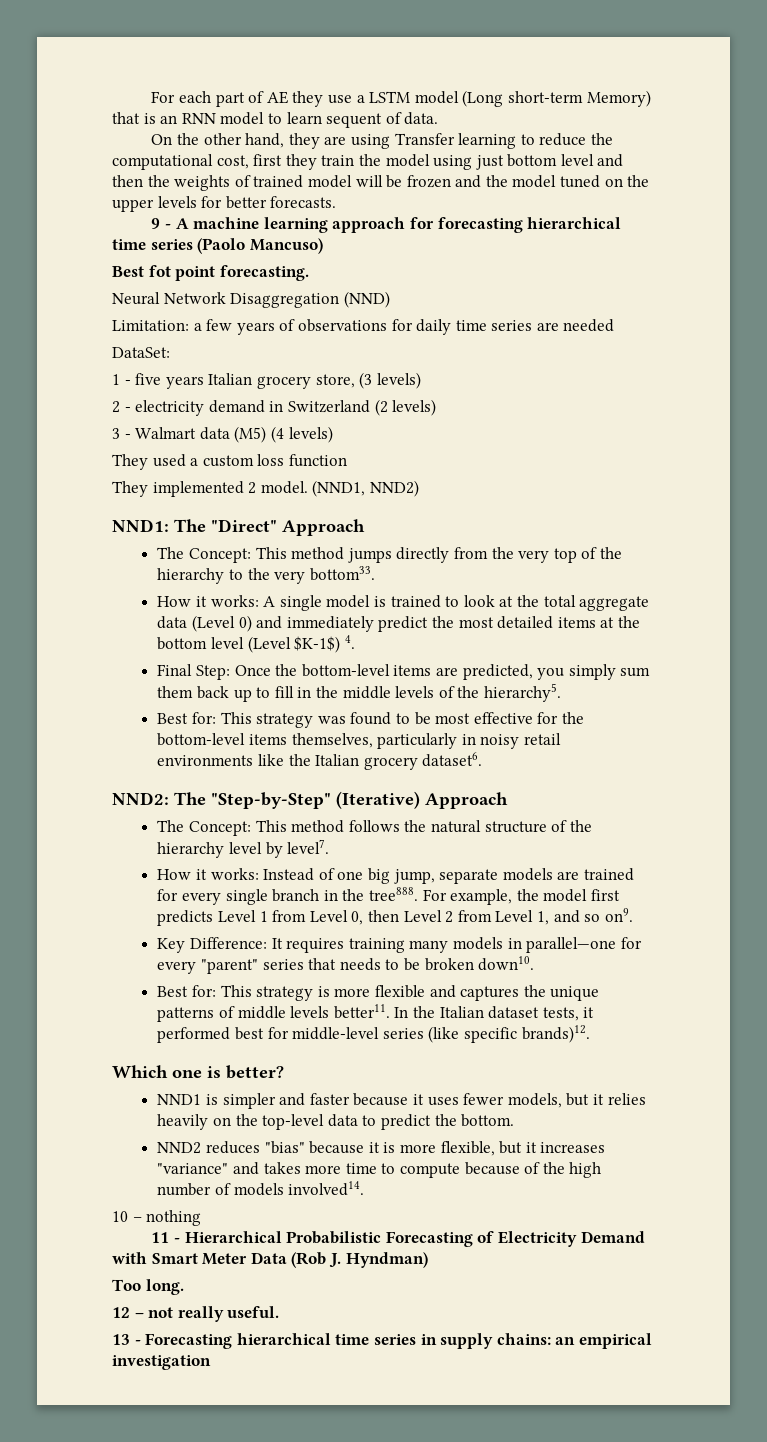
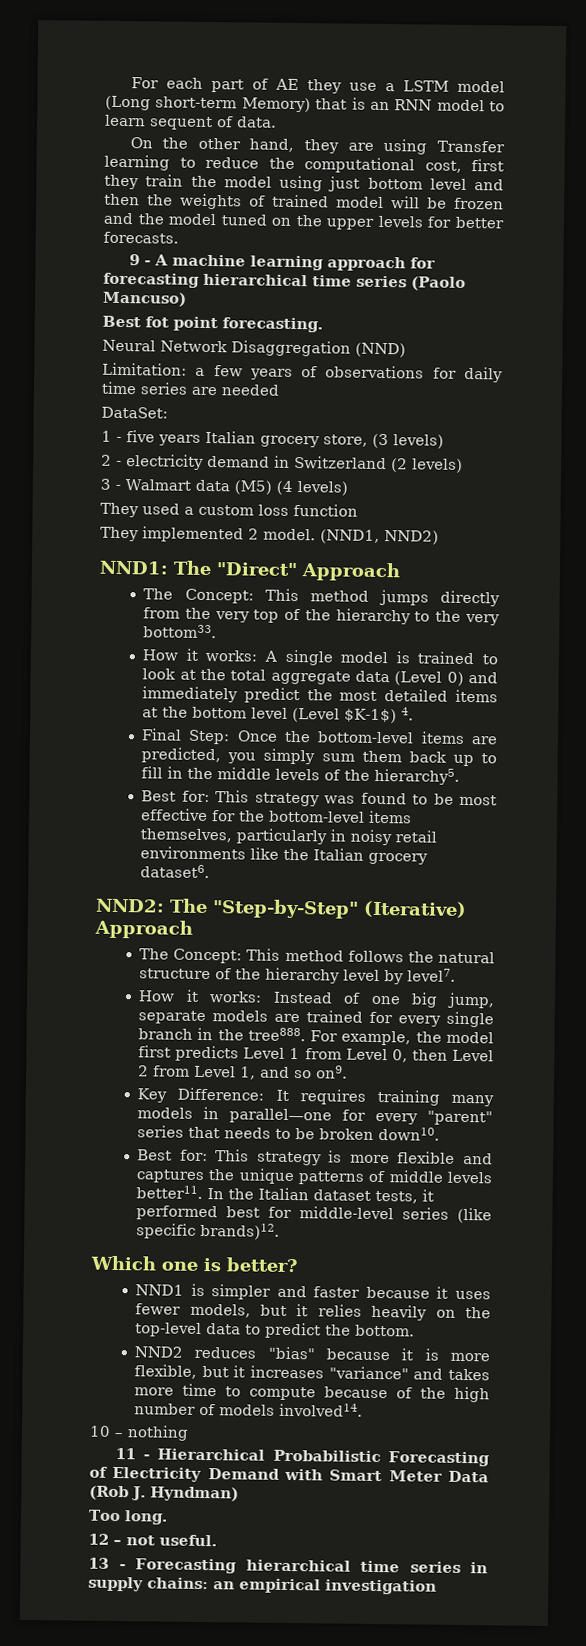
[177,1306,224,1322] really -> (155, 1540) none

